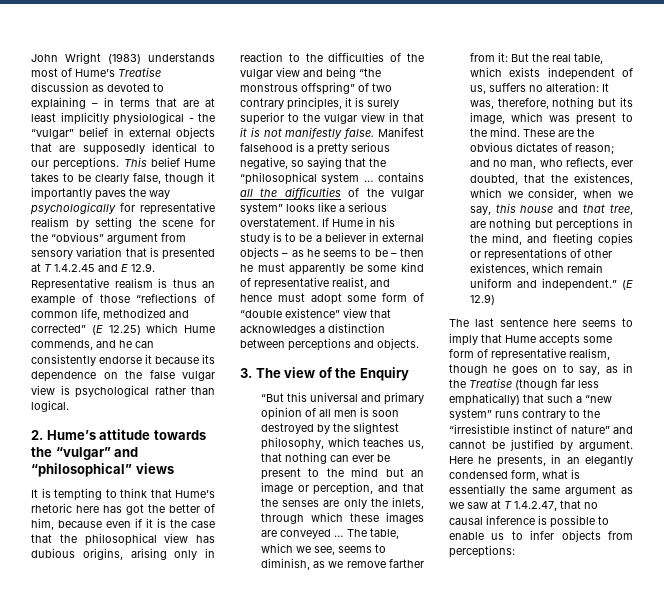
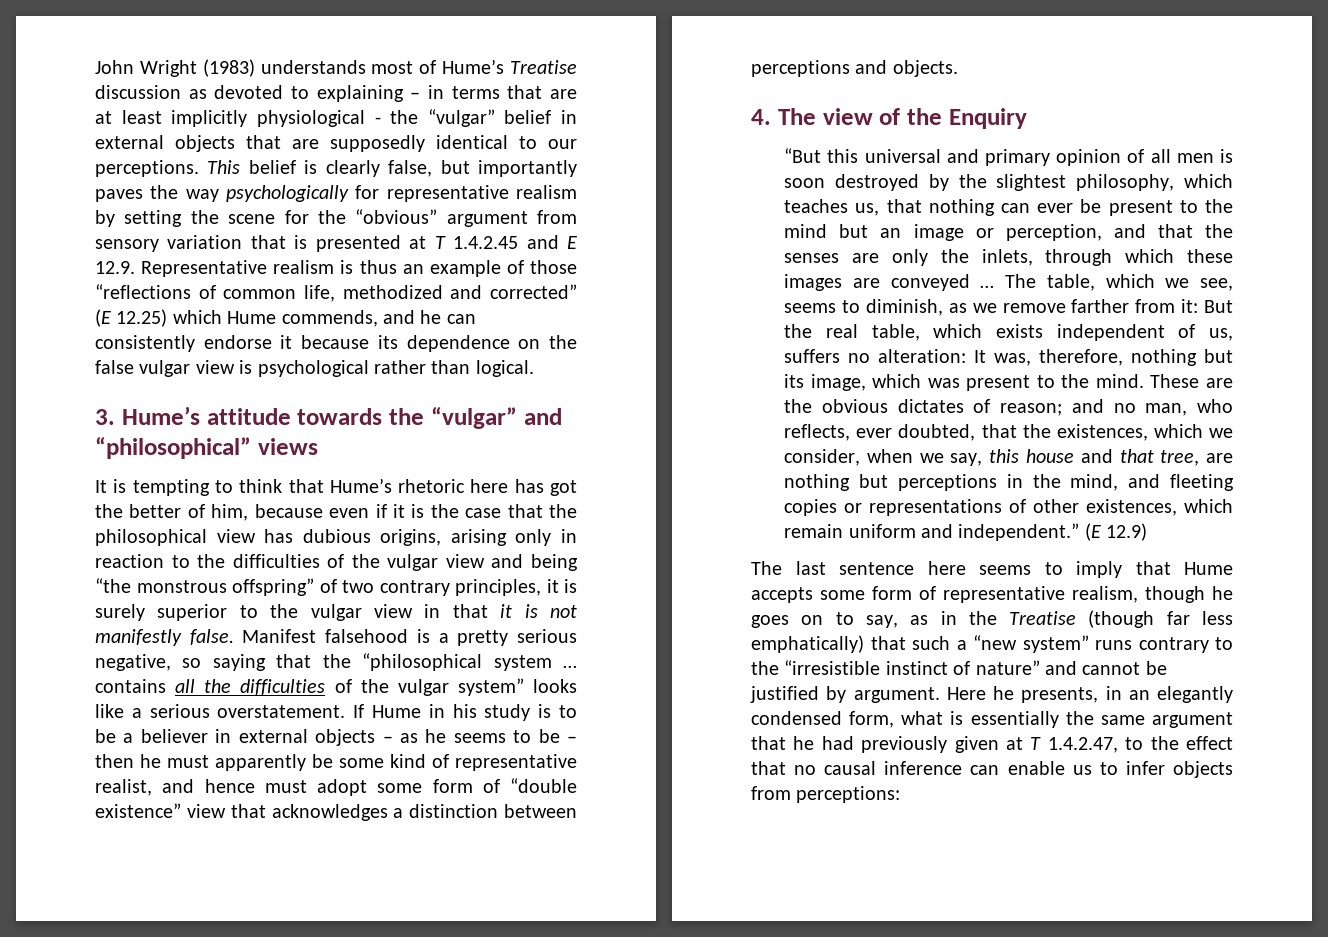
[184,159,215,167] [31,172,215,184] Hume takes to be clearly false, though it -> [304,160,470,177] is clearly false, but
[31,430,43,440] 2. -> [95,409,115,425] 3.
[240,368,252,378] 3. -> [751,109,771,125] 4.
[621,487,633,494] [449,500,557,511] as we saw at T 1.4.2.47, -> [751,736,1233,753] that he had previously given at T 1.4.2.47, to the effect
[538,515,609,528] is possible to -> [970,765,1000,775] can

